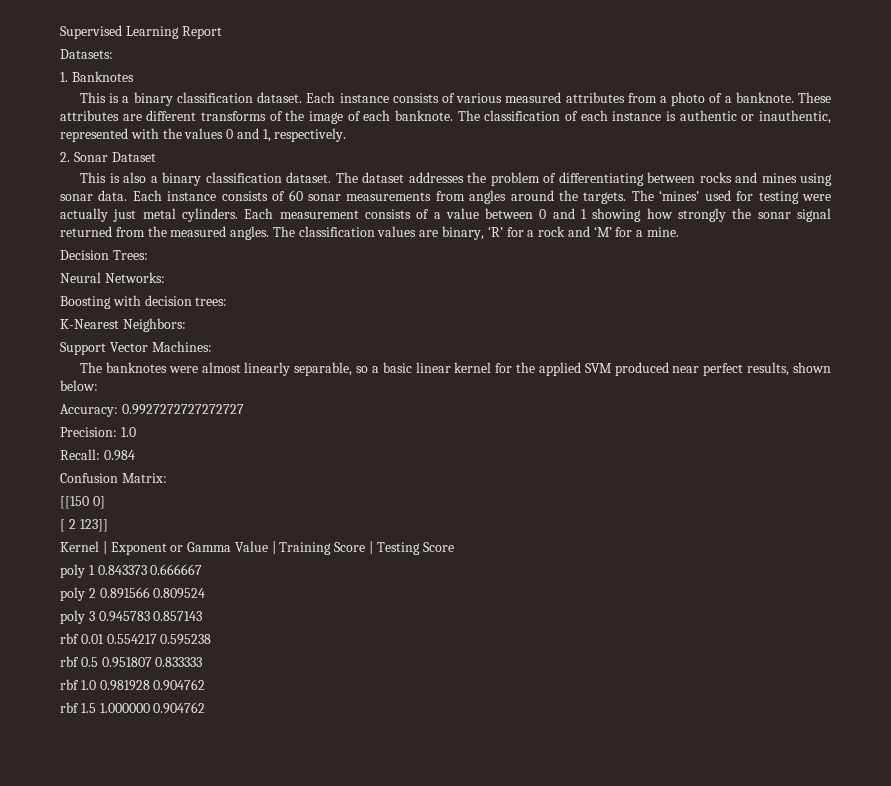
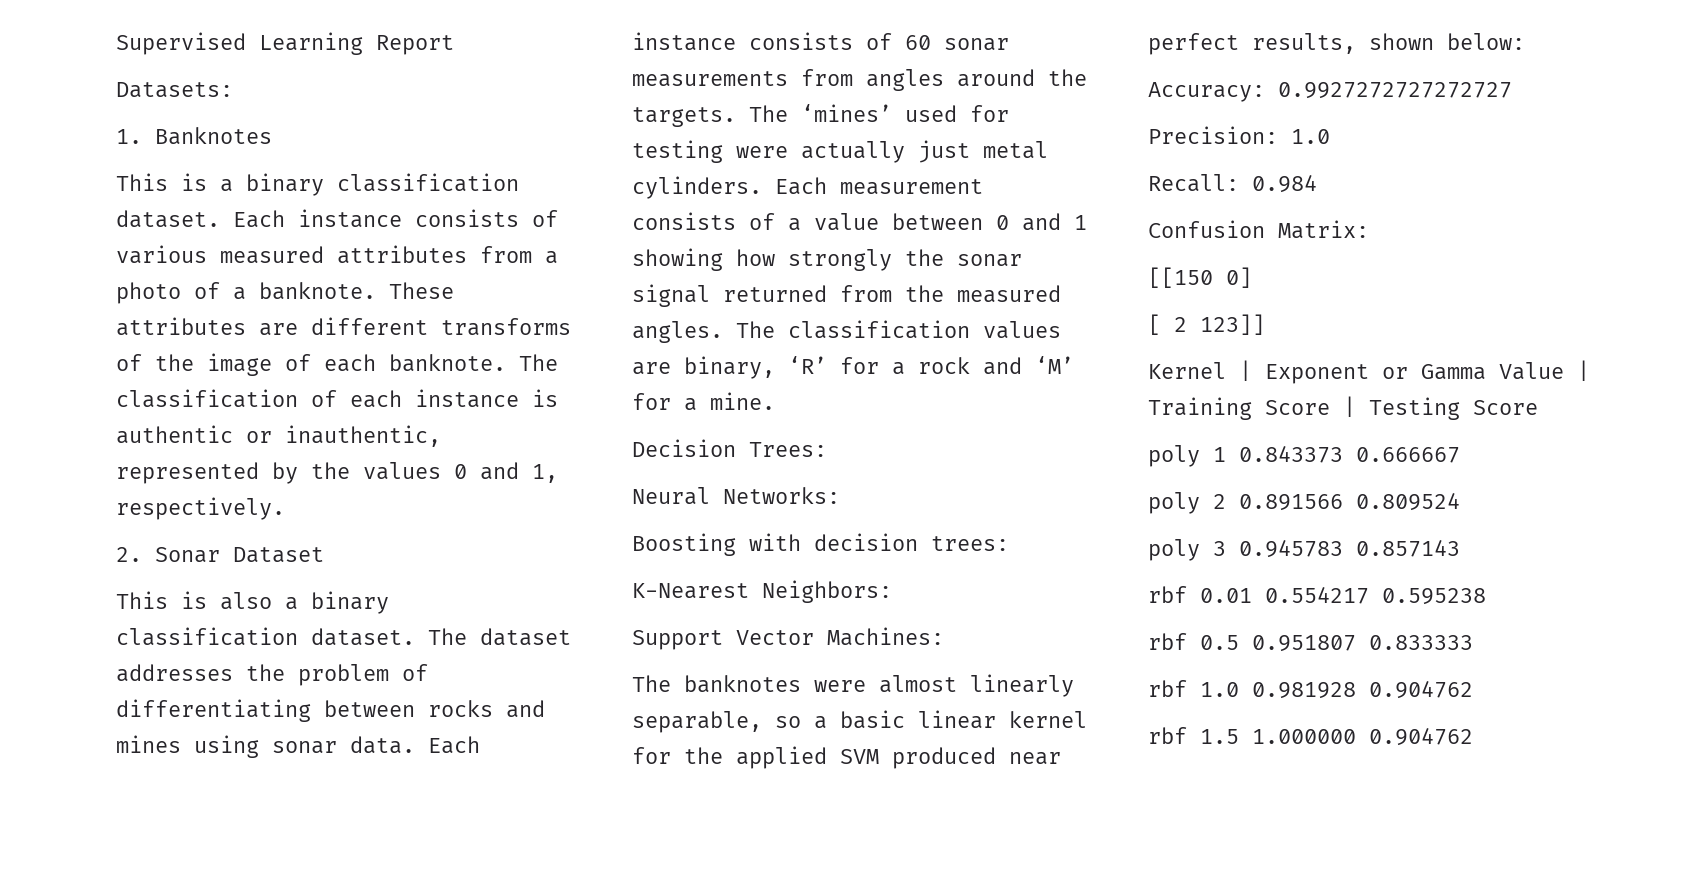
[130,128,159,139] with -> [272,462,298,484] by

